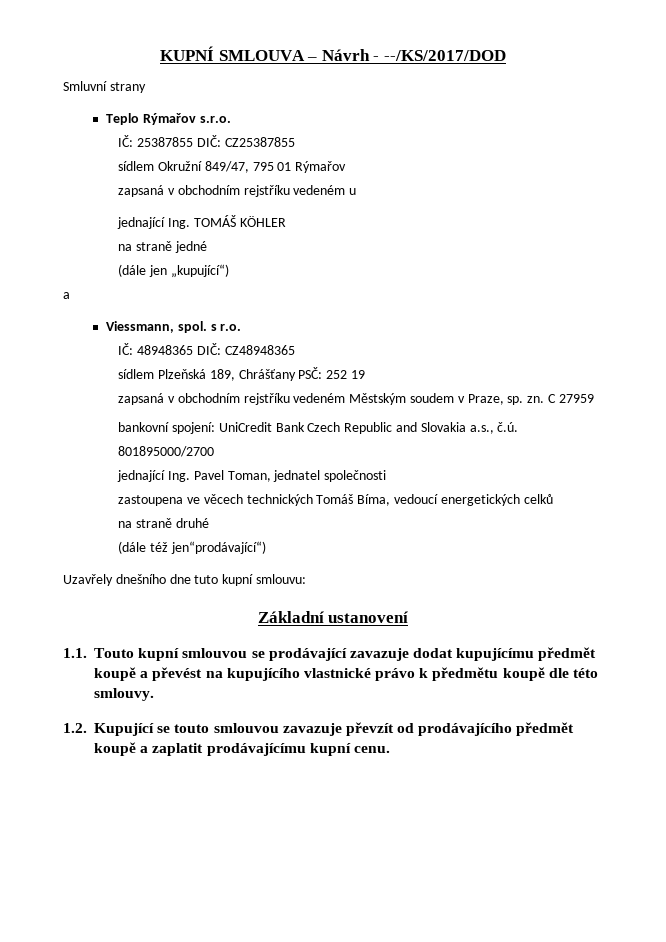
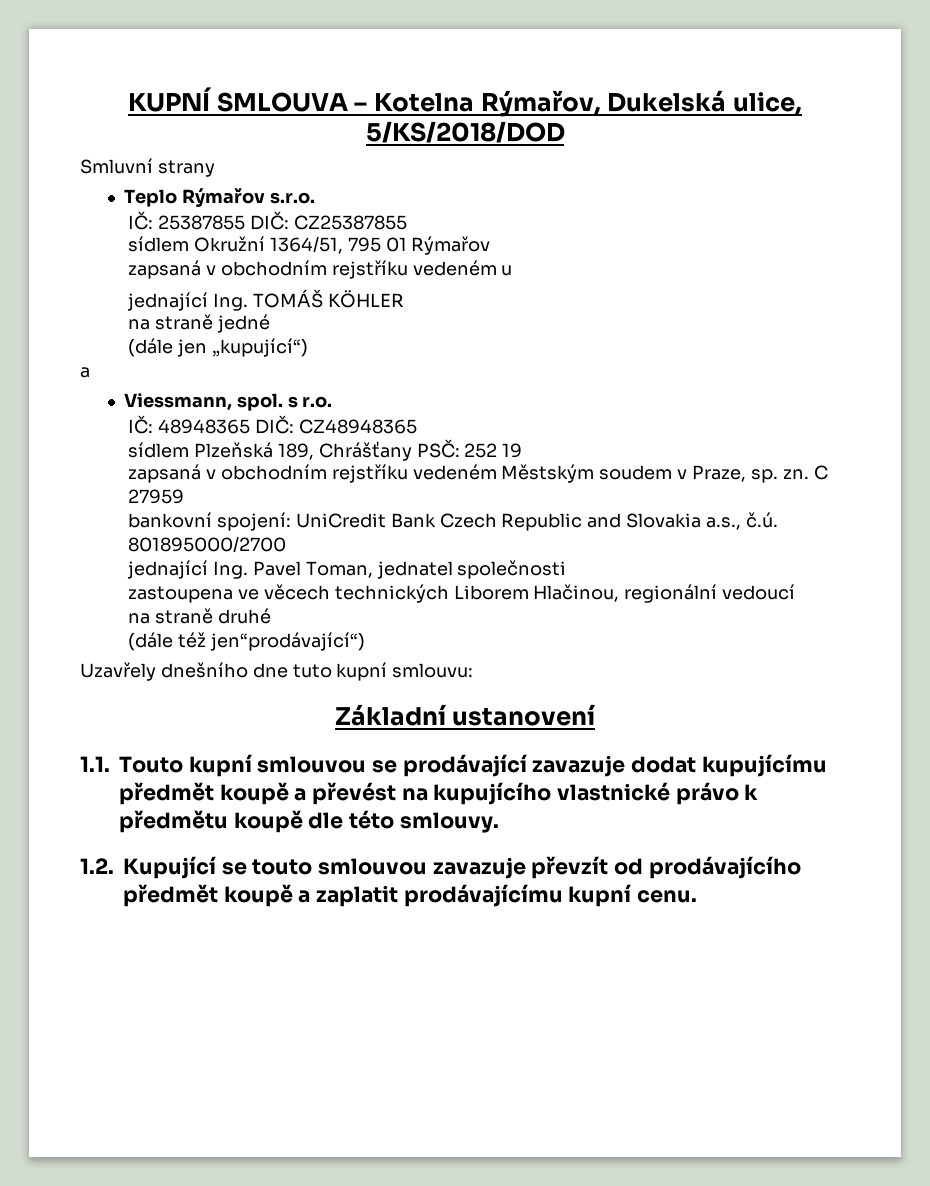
[321,49,506,61] Návrh - --/KS/2017/DOD -> [374,90,802,117] [365,121,565,143] Kotelna Rýmařov, Dukelská ulice, 5/KS/2018/DOD
[204,161,249,173] 849/47, -> [269,236,343,254] 1364/51,
[316,494,391,506] Tomáš Bíma, -> [453,584,718,603] Liborem Hlačinou, regionální
[440,494,553,506] energetických celků -> (796, 592) none

